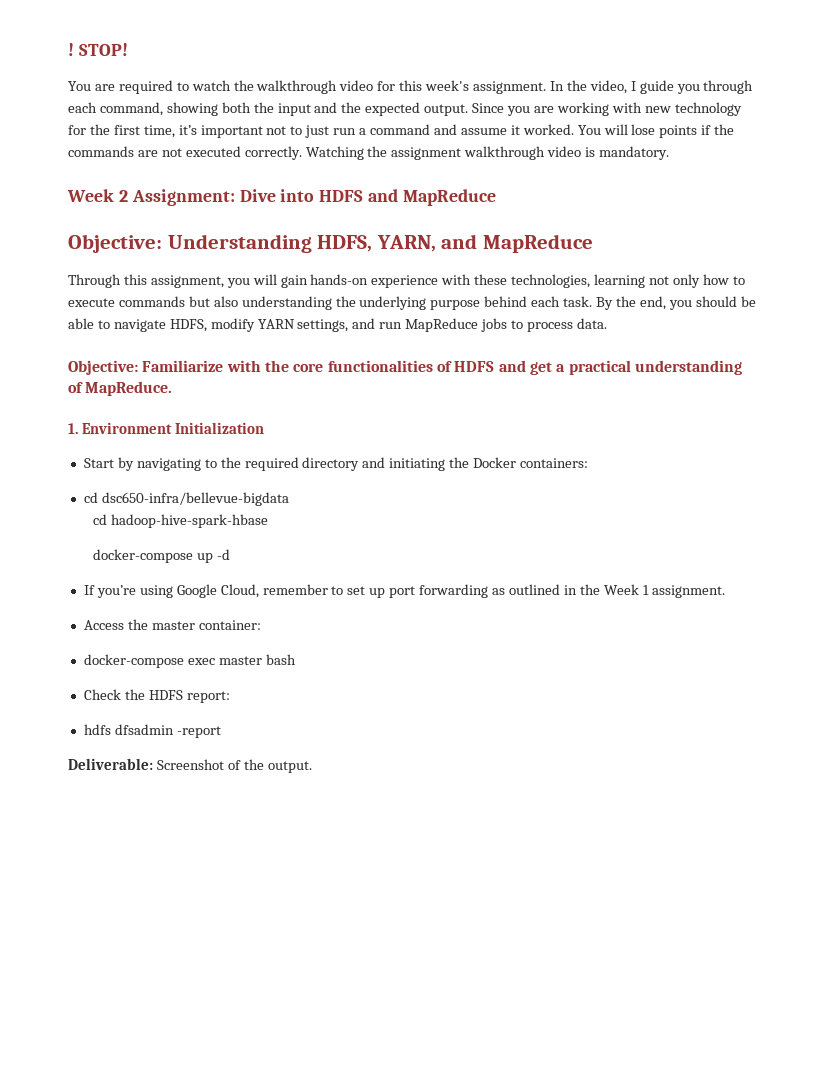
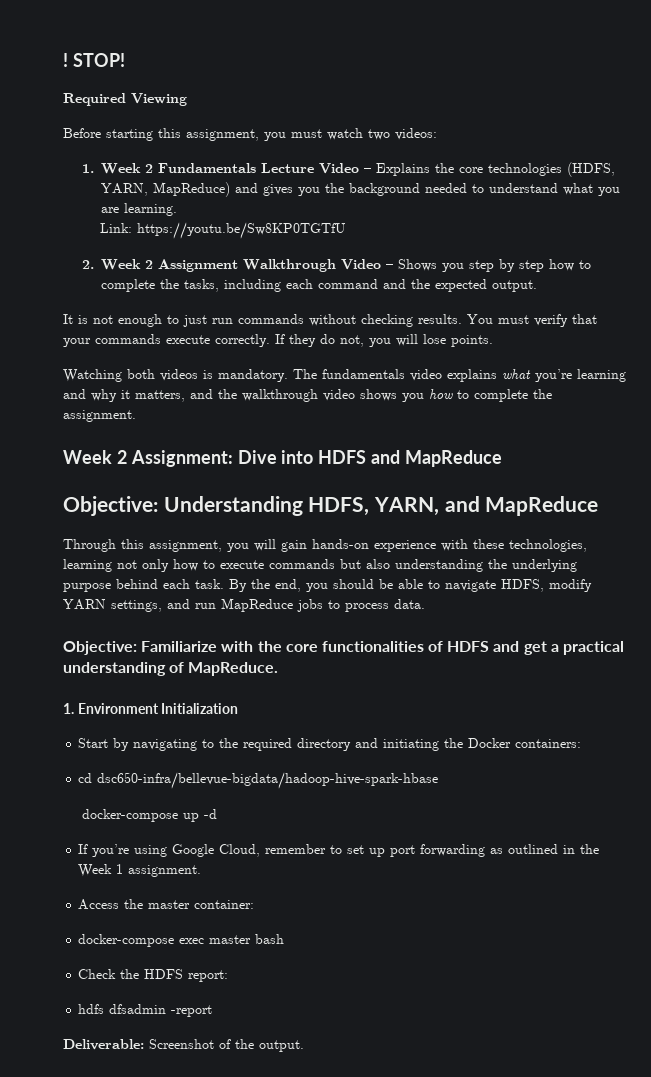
[68,80,754,94] [68,102,742,116] [68,124,735,138] [68,146,670,160] You are required to watch the walkthrough video for this week's assignment. In the video, I guide you through each command, showing both the input and the expected output. Since you are working with new technology for the first time, it’s important not to just run a command and assume it worked. You will lose points if the commands are not executed correctly. Watching the assignment walkthrough video is mandatory. -> [63,93,187,106] [63,128,437,141] [81,162,615,177] [100,182,620,197] [100,203,177,216] [100,222,347,239] [81,259,591,272] [100,279,537,292] [63,314,597,327] [63,334,493,347] [63,369,626,382] [63,389,552,402] [63,410,136,422] Required Viewing // Before starting this assignment, you must watch two videos: // 1. Week 2 Fundamentals Lecture Video – Explains the core technologies (HDFS, YARN, MapReduce) and gives you the background needed to understand what you are learning. // Link: https://youtu.be/Sw8KP0TGTfU // 2. Week 2 Assignment Walkthrough Video – Shows you step by step how to complete the tasks, including each command and the expected output. // It is not enough to just run commands without checking results. You must verify that your commands execute correctly. If they do not, you will lose points. // Watching both videos is mandatory. The fundamentals video explains what you’re learning and why it matters, and the walkthrough video shows you how to complete the assignment.
[101,492,289,506] [92,514,268,528] dsc650-infra/bellevue-bigdata // cd hadoop-hive-spark-hbase -> [97,772,439,789] dsc650-infra/bellevue-bigdata/hadoop-hive-spark-hbase

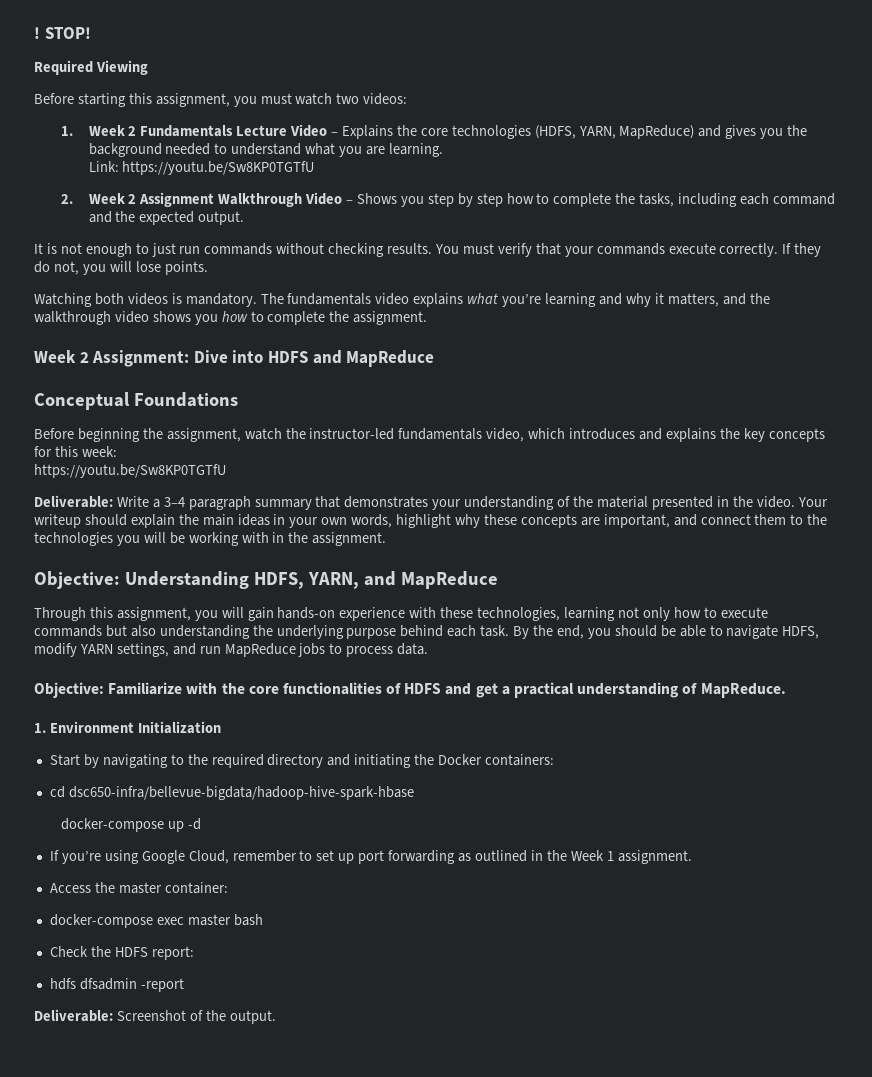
(503, 458) none -> [34,392,238,410] [34,428,825,442] [34,446,117,457] [34,464,226,478] [34,495,828,510] [34,514,828,528] [34,532,387,546] // Conceptual Foundations // Before beginning the assignment, watch the instructor-led fundamentals video, which introduces and explains the key concepts for this week: // https://youtu.be/Sw8KP0TGTfU // Deliverable: Write a 3–4 paragraph summary that demonstrates your understanding of the material presented in the video. Your writeup should explain the main ideas in your own words, highlight why these concepts are important, and connect them to the technologies you will be working with in the assignment.

